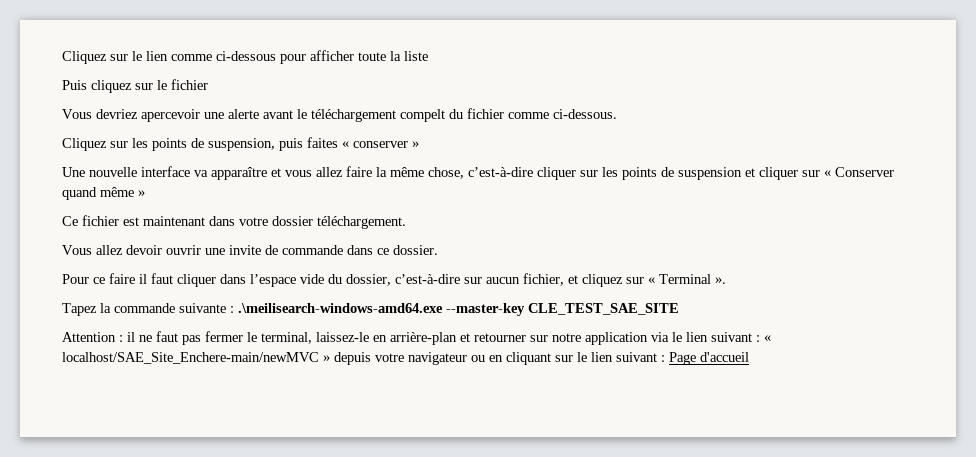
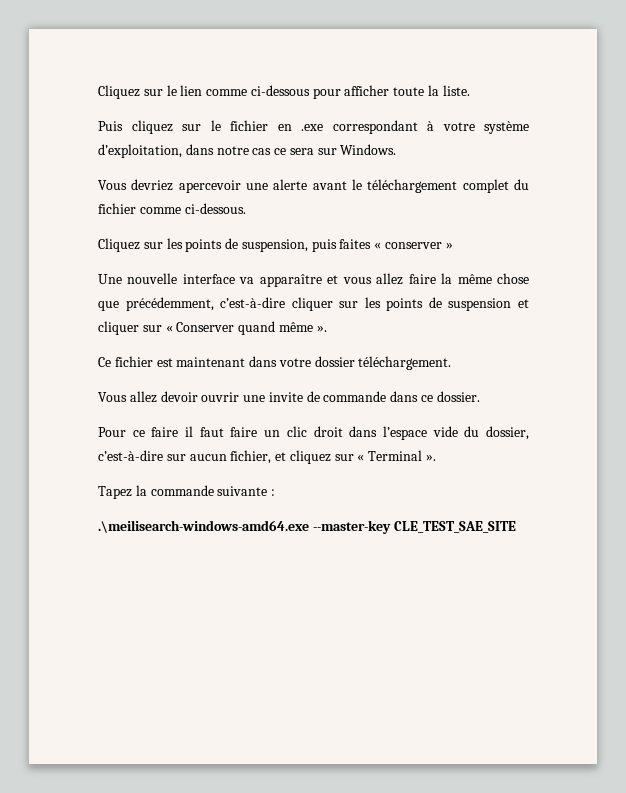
[404,51,428,61] liste -> [442,85,470,96] liste.
(208, 84) none -> [277,120,529,134] [98,144,397,158] en .exe correspondant à votre système d’exploitation, dans notre cas ce sera sur Windows.
[400,109,445,122] compelt -> [462,179,509,193] complet
[428,167,464,179] chose, -> [496,273,529,284] [98,297,214,311] chose que précédemment,
[138,190,145,197] » -> [316,325,327,332] ».
[177,274,216,287] cliquer -> [230,426,343,437] faire un clic droit
(234, 309) none -> (276, 492) //
[62,331,771,345] [62,352,749,365] // Attention : il ne faut pas fermer le terminal, laissez-le en arrière-plan et retourner sur notre application via le lien suivant : « localhost/SAE_Site_Enchere-main/newMVC » depuis votre navigateur ou en cliquant sur le lien suivant : Page d'accueil -> (516, 527) none

